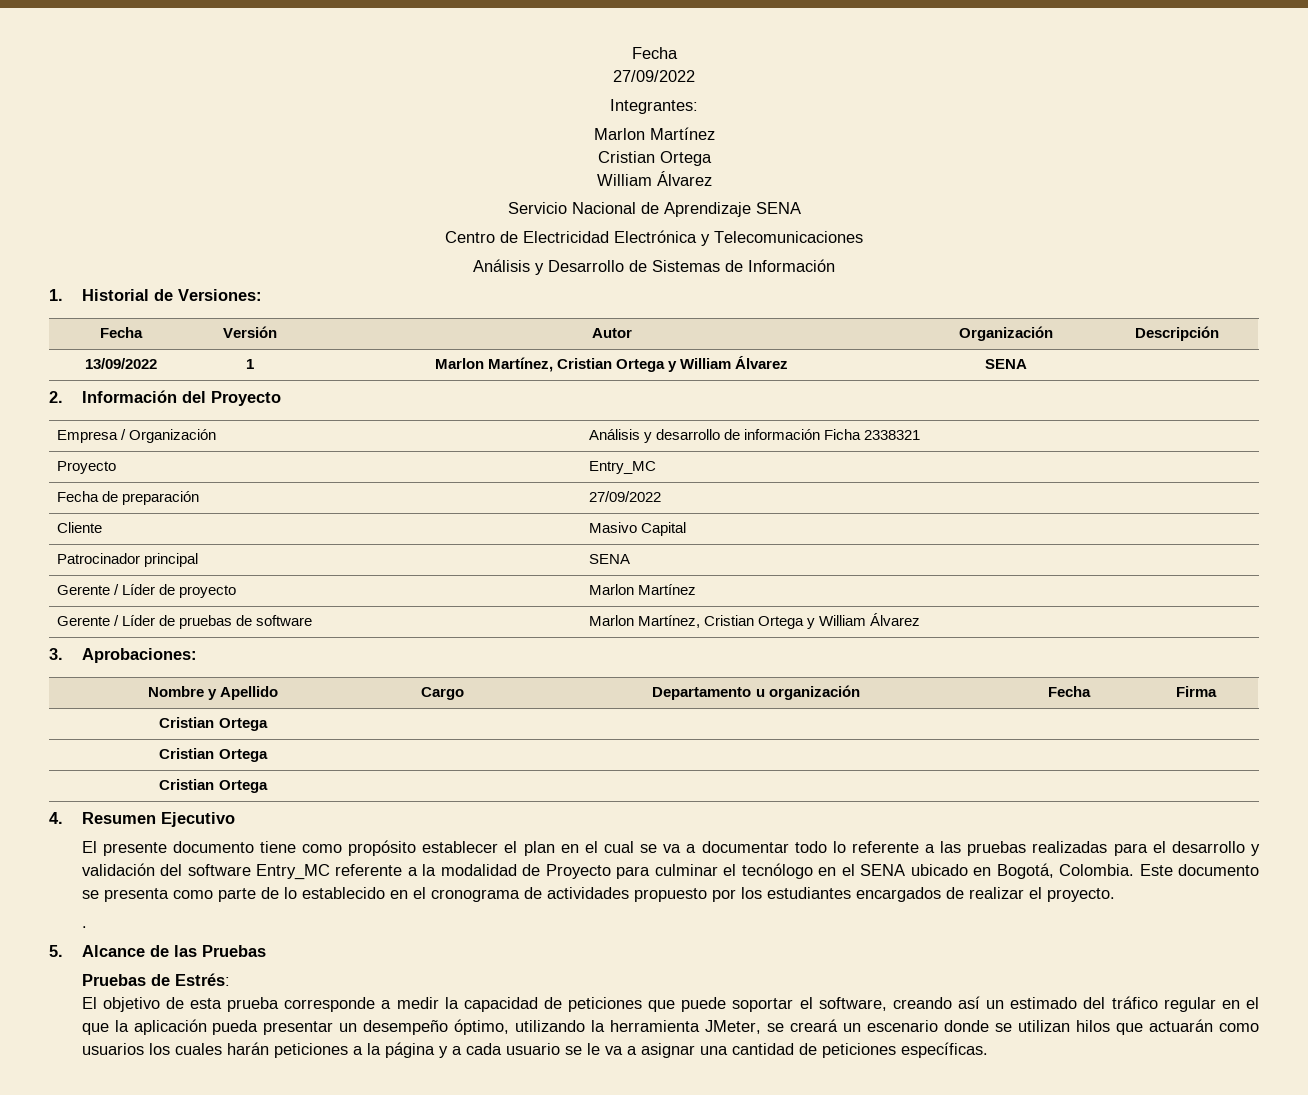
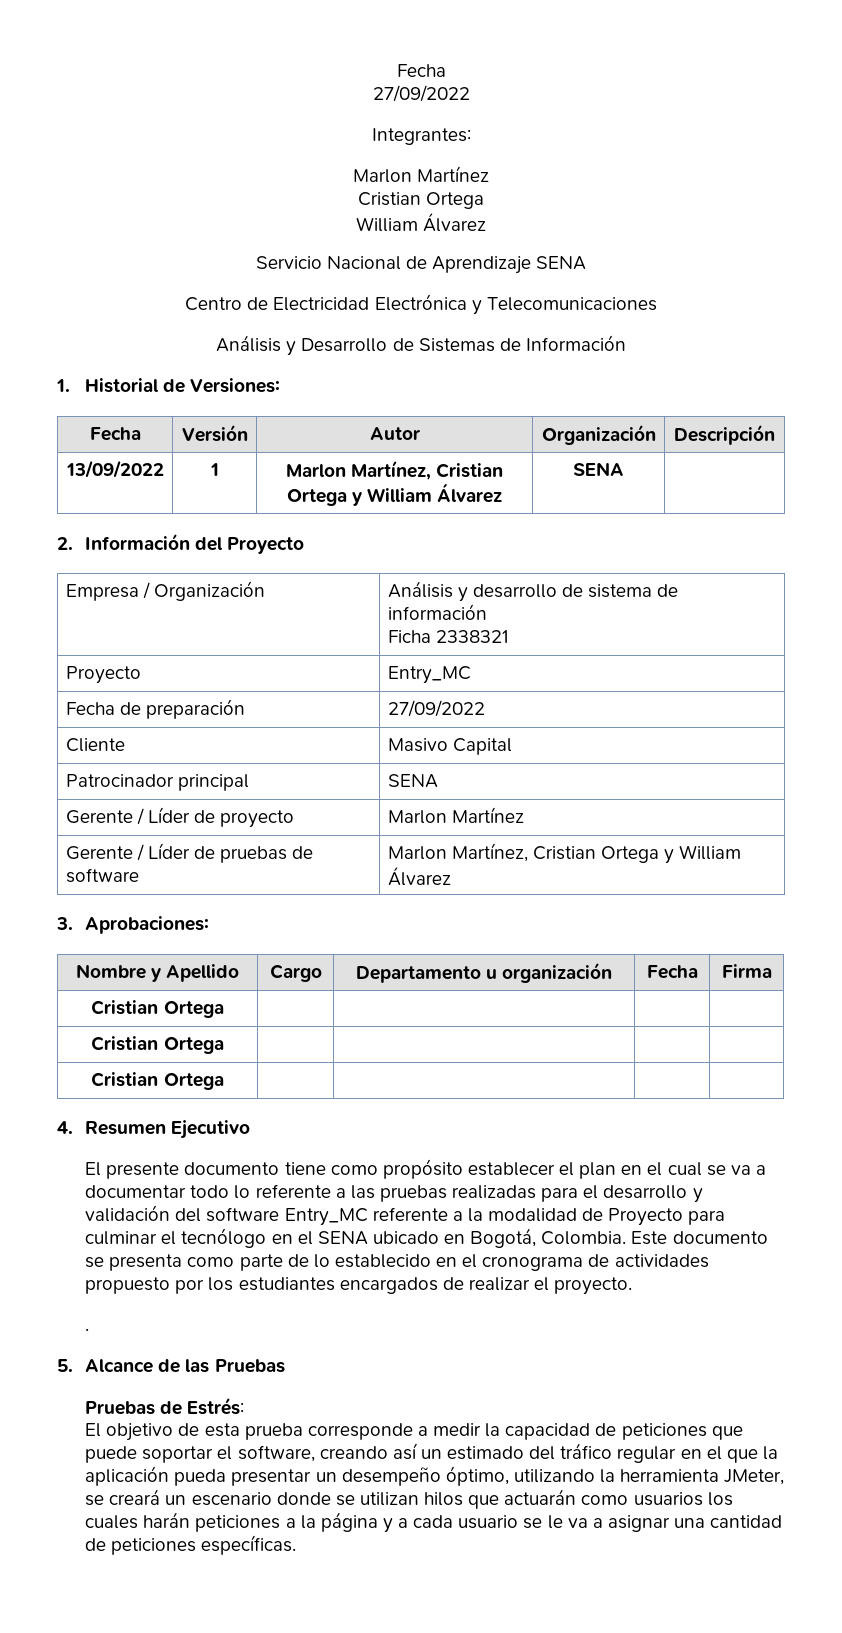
(740, 434) none -> [588,584,679,598] sistema de
(820, 434) none -> (487, 612) //

